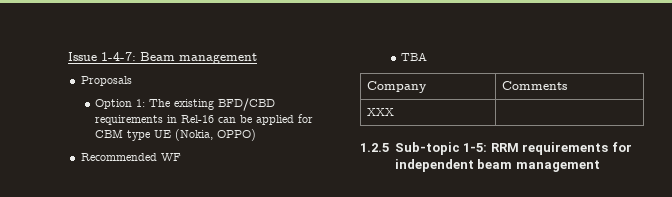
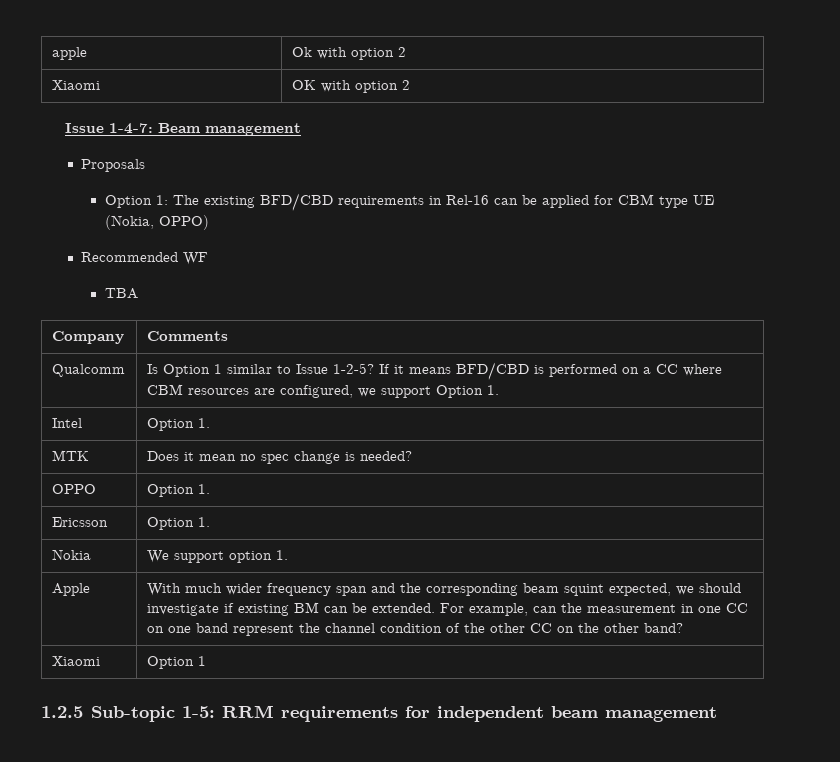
(68, 56) none -> [51,47,87,60] [291,47,406,60] [51,80,100,90] [291,80,410,93] apple | Ok with option 2 // Xiaomi | OK with option 2 //
[366,108,394,116] XXX | -> [51,364,125,377] [146,362,722,380] [146,384,499,398] [51,418,82,428] [146,418,210,431] [51,450,89,461] [146,451,412,464] [51,484,96,494] [146,484,210,497] [51,517,108,527] [146,517,210,530] [51,549,91,560] [146,550,288,563] [51,583,90,596] [146,583,741,596] [146,602,748,616] [146,623,683,636] [51,656,100,666] [146,656,206,669] Qualcomm | Is Option 1 similar to Issue 1-2-5? If it means BFD/CBD is performed on a CC where CBM resources are configured, we support Option 1. // Intel | Option 1. // MTK | Does it mean no spec change is needed? // OPPO | Option 1. // Ericsson | Option 1. // Nokia | We support option 1. // Apple | With much wider frequency span and the corresponding beam squint expected, we should investigate if existing BM can be extended. For example, can the measurement in one CC on one band represent the channel condition of the other CC on the other band? // Xiaomi | Option 1

